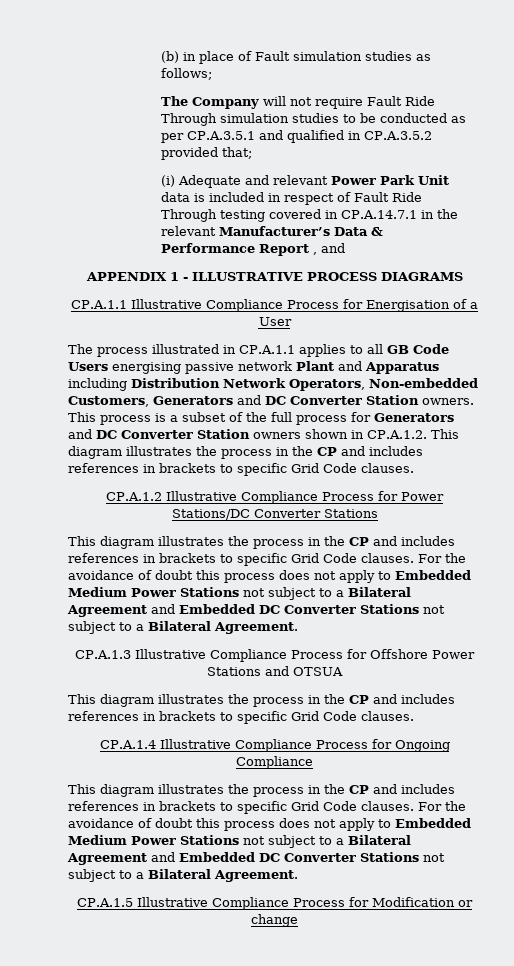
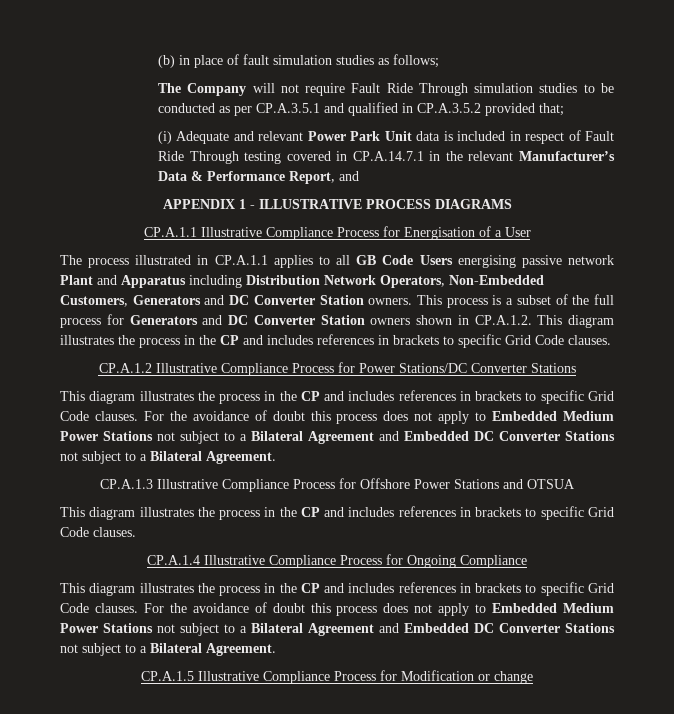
[255,51,291,61] Fault -> [242,54,269,65] fault
[259,244,318,256] Report , -> [288,171,335,184] Report,
[369,378,478,388] Non-embedded -> [449,275,544,285] Non-Embedded

